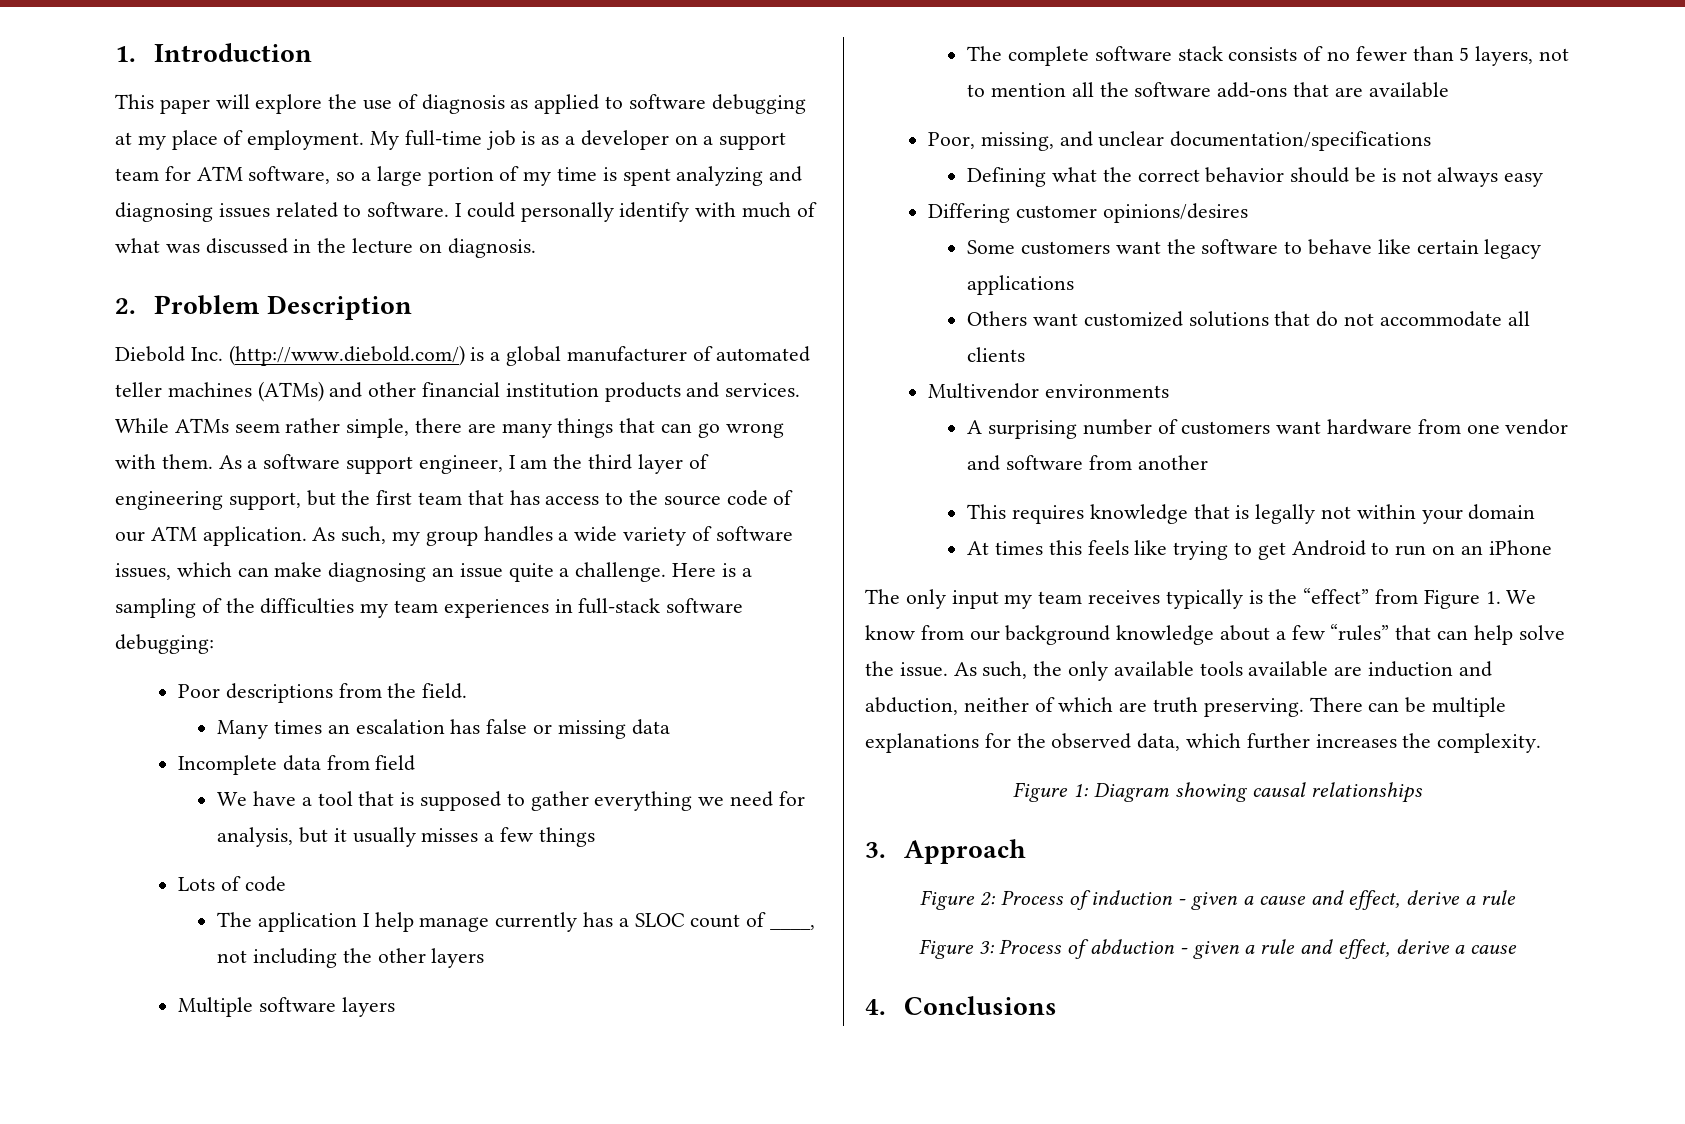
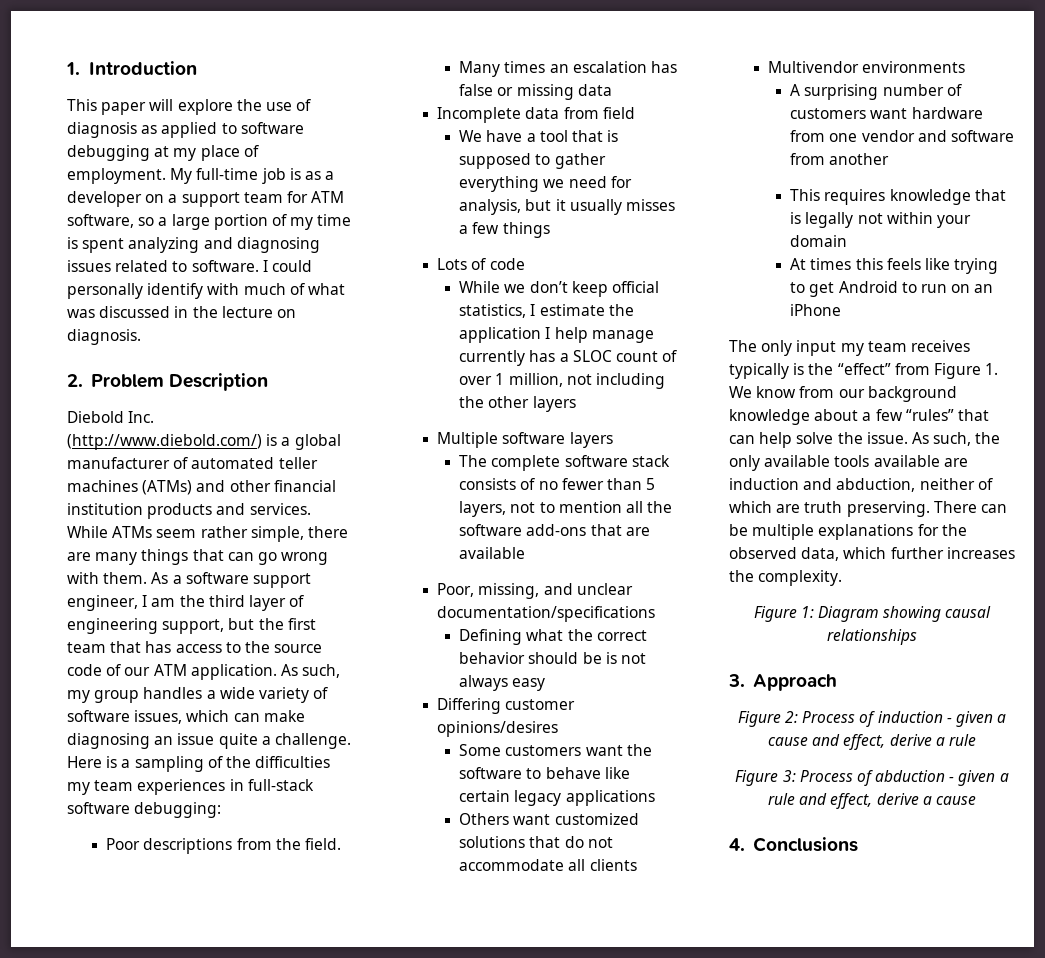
[217,912,253,927] The -> [459,281,659,297] [459,304,634,318] While we don’t keep official statistics, I estimate the
[770,925,816,930] ____, -> [459,373,563,387] over 1 million,

